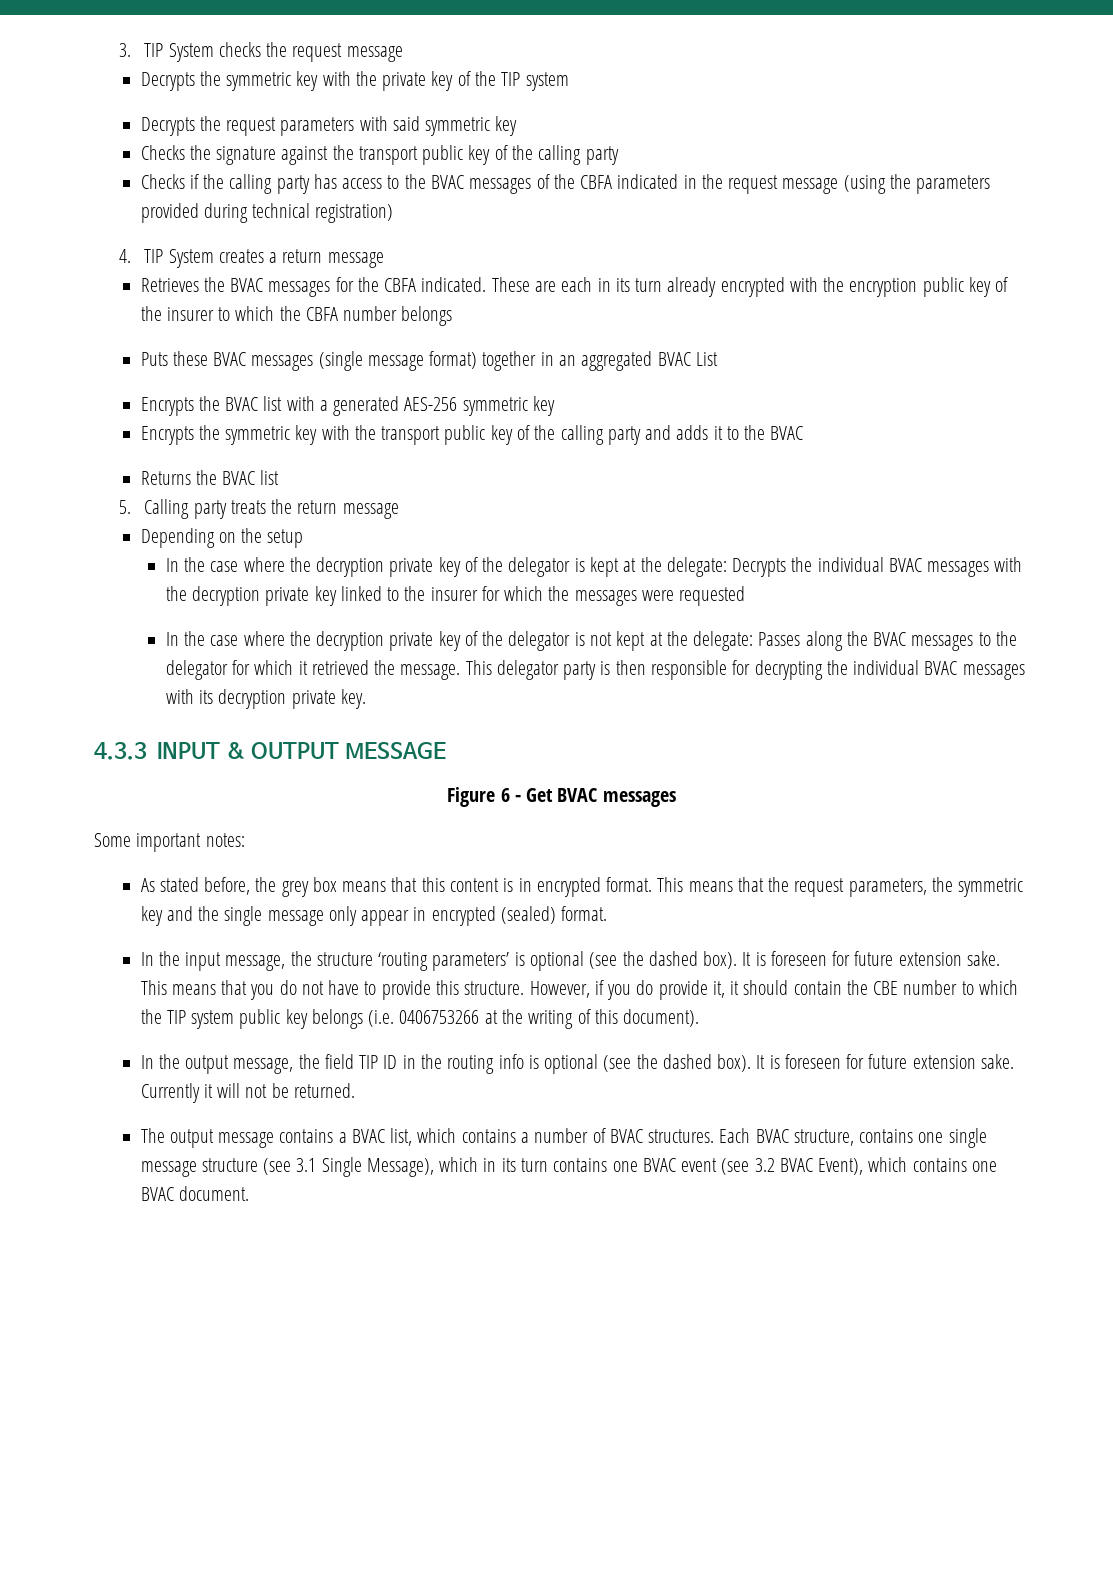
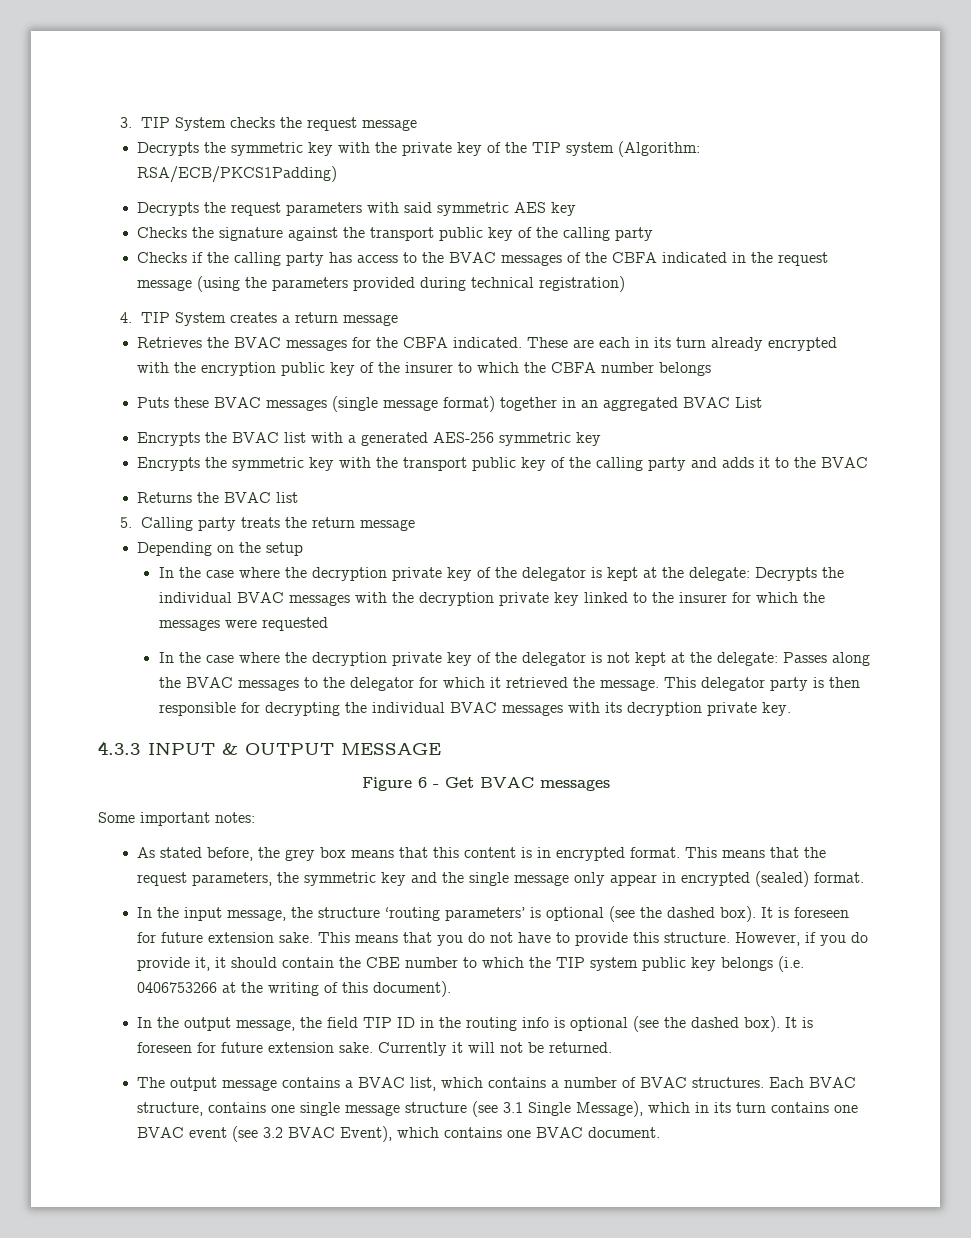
(569, 81) none -> [618,141,701,157] [137,166,338,183] (Algorithm: RSA/ECB/PKCS1Padding)
(491, 126) none -> [514,202,547,213] AES

